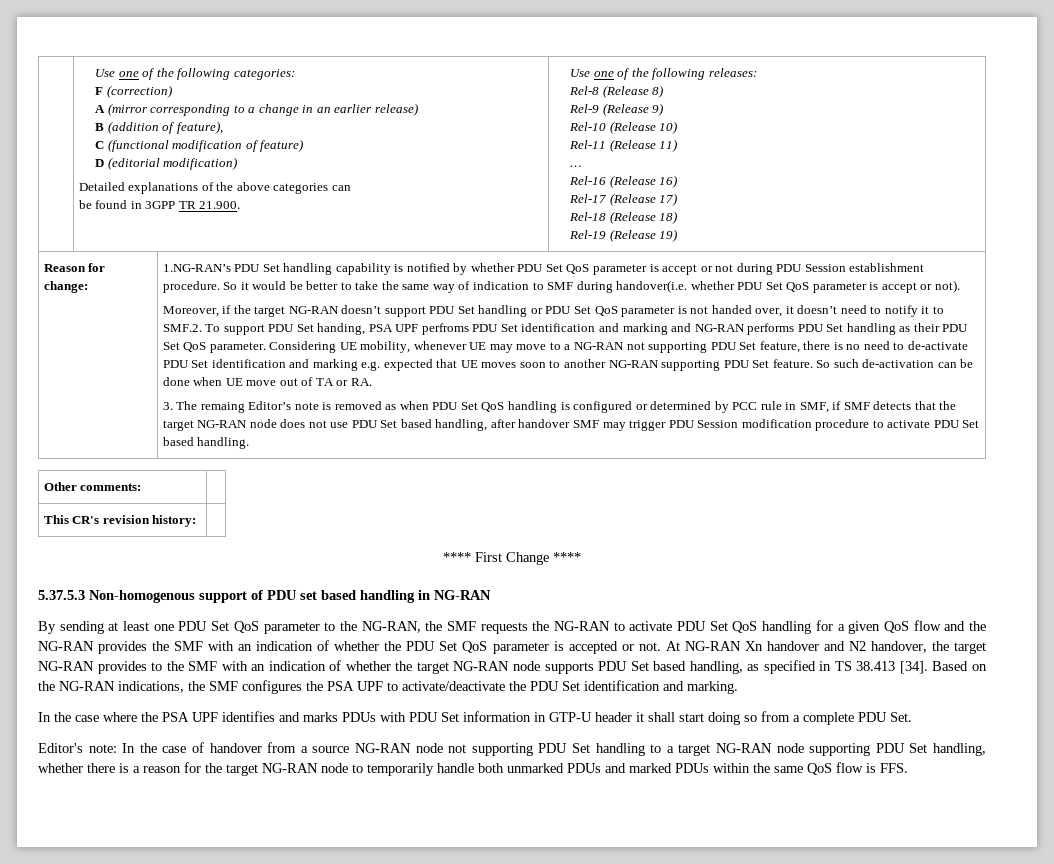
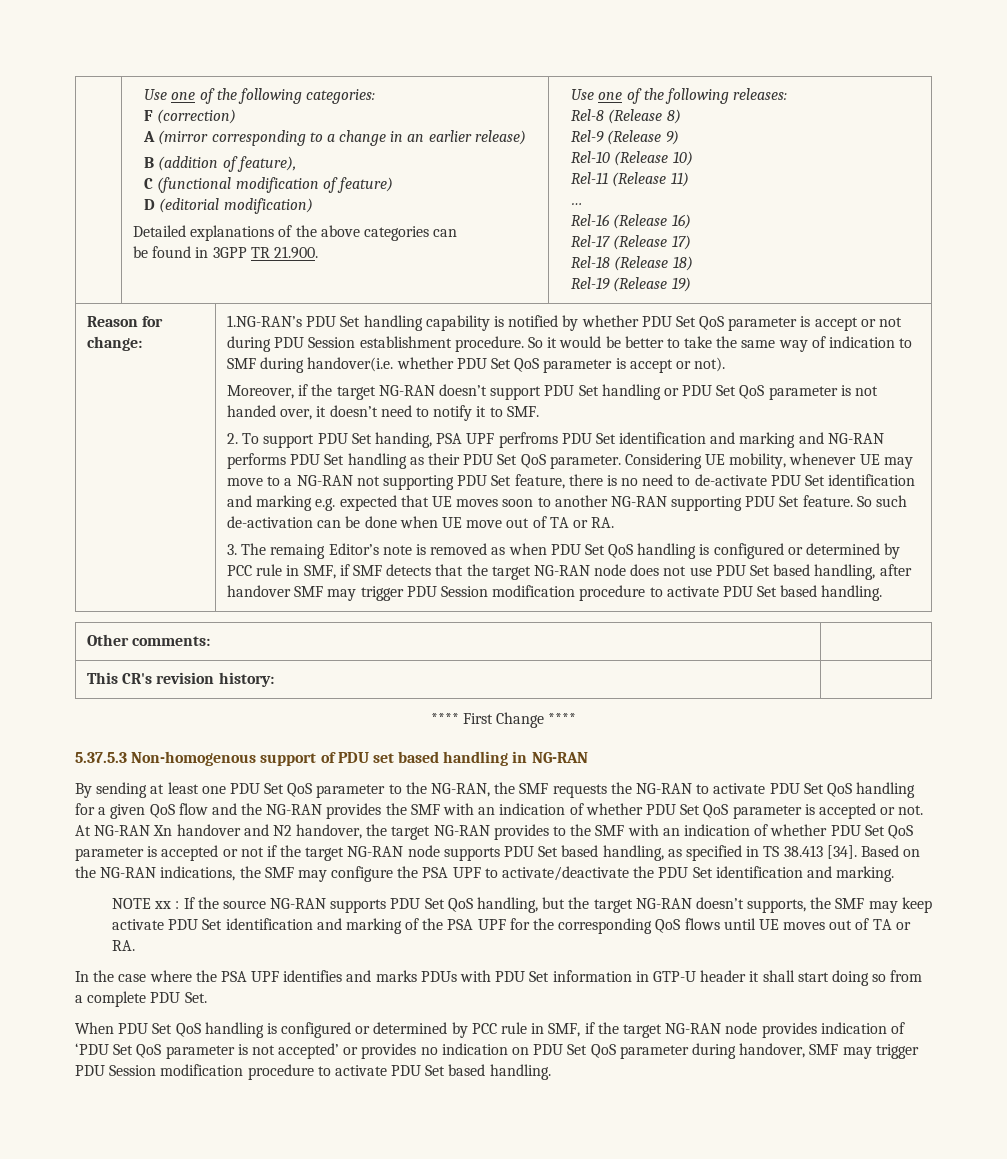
[162,324,202,332] SMF.2. -> [506,406,539,417] [227,433,239,444] SMF. // 2.
[384,641,402,651] the -> (643, 809) none
(391, 666) none -> [830,825,913,839] [75,845,277,861] PDU Set QoS parameter is accepted or not if
[242,680,302,694] configures -> [297,866,394,882] may configure
(738, 687) none -> [111,897,932,913] [111,918,911,934] [111,940,135,951] // NOTE xx : If the source NG-RAN supports PDU Set QoS handling, but the target NG-RAN doesn’t supports, the SMF may keep activate PDU Set identification and marking of the PSA UPF for the corresponding QoS flows until UE moves out of TA or RA.
[38,742,987,756] [38,762,908,776] Editor's note: In the case of handover from a source NG-RAN node not supporting PDU Set handling to a target NG-RAN node supporting PDU Set handling, whether there is a reason for the target NG-RAN node to temporarily handle both unmarked PDUs and marked PDUs within the same QoS flow is FFS. -> [75,1022,905,1038] [75,1043,919,1059] [75,1064,551,1080] When PDU Set QoS handling is configured or determined by PCC rule in SMF, if the target NG-RAN node provides indication of ‘PDU Set QoS parameter is not accepted’ or provides no indication on PDU Set QoS parameter during handover, SMF may trigger PDU Session modification procedure to activate PDU Set based handling.

